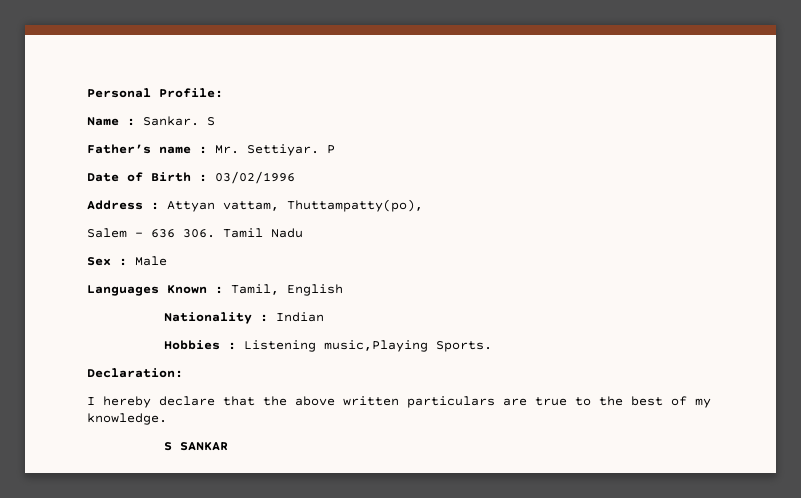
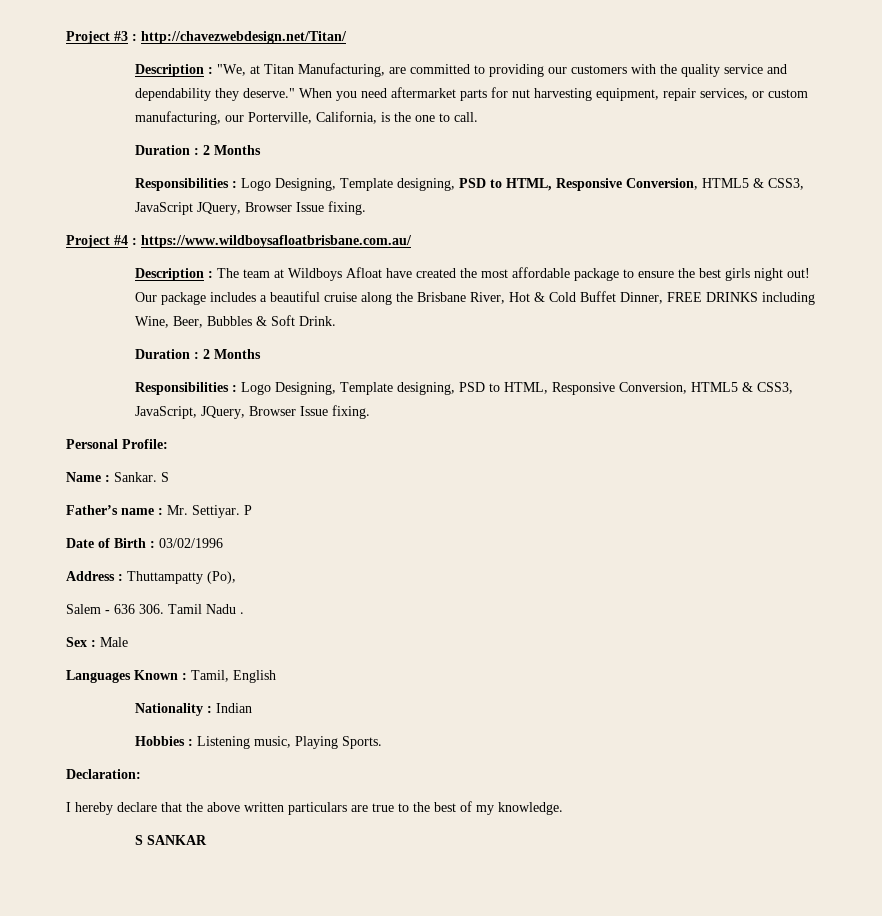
(87, 93) none -> [66,31,347,44] [135,63,788,77] [135,87,809,101] [135,111,479,125] [135,145,262,155] [135,178,805,191] [135,201,367,215] [66,235,412,248] [135,267,811,281] [135,291,816,305] [135,315,337,328] [135,349,262,359] [135,382,794,395] [135,405,371,419] Project #3 : http://chavezwebdesign.net/Titan/ // Description : "We, at Titan Manufacturing, are committed to providing our customers with the quality service and dependability they deserve." When you need aftermarket parts for nut harvesting equipment, repair services, or custom manufacturing, our Porterville, California, is the one to call. // Duration : 2 Months // Responsibilities : Logo Designing, Template designing, PSD to HTML, Responsive Conversion, HTML5 & CSS3, JavaScript JQuery, Browser Issue fixing. // Project #4 : https://www.wildboysafloatbrisbane.com.au/ // Description : The team at Wildboys Afloat have created the most affordable package to ensure the best girls night out! Our package includes a beautiful cruise along the Brisbane River, Hot & Cold Buffet Dinner, FREE DRINKS including Wine, Beer, Bubbles & Soft Drink. // Duration : 2 Months // Responsibilities : Logo Designing, Template designing, PSD to HTML, Responsive Conversion, HTML5 & CSS3, JavaScript, JQuery, Browser Issue fixing. //
[167,199,423,212] Attyan vattam, Thuttampatty(po), -> [127,571,236,584] Thuttampatty (Po),
(303, 233) none -> [240,612,244,614] .
[323,340,428,352] music,Playing -> [254,736,339,749] music, Playing

